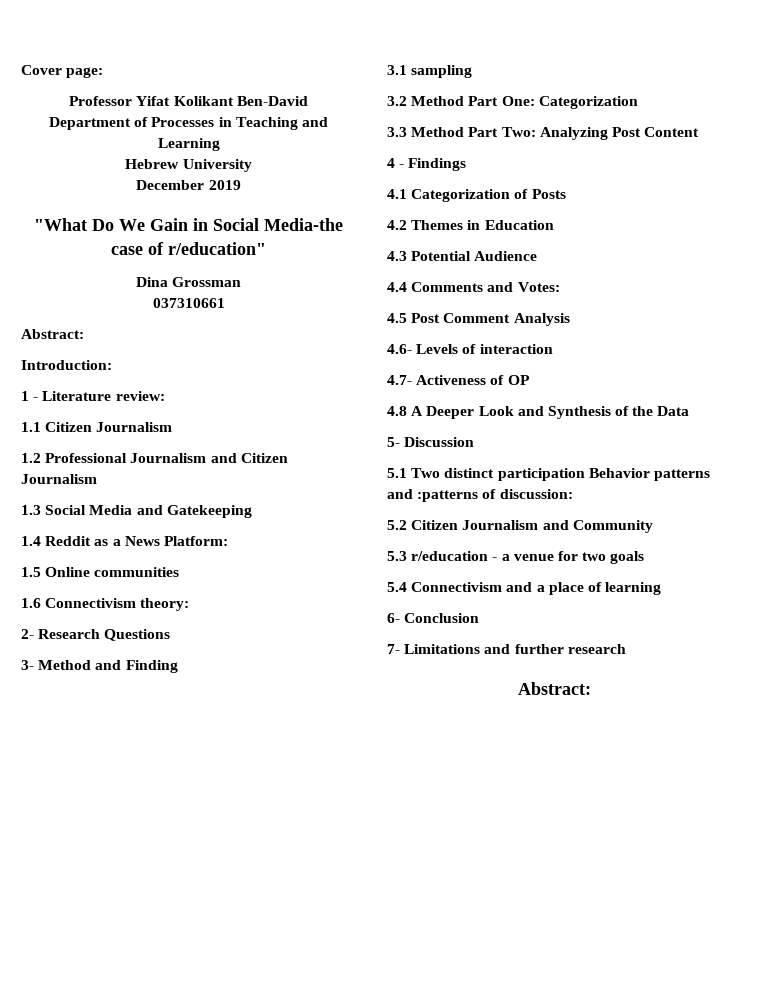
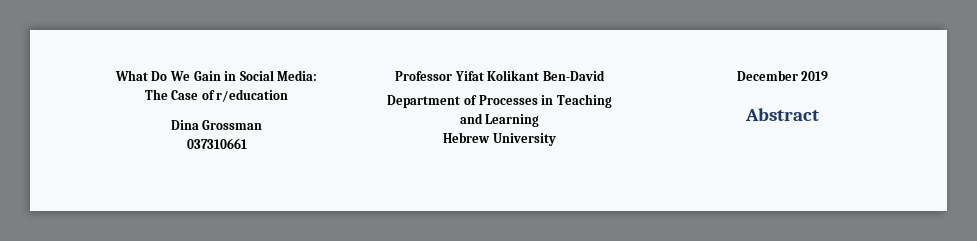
[21,65,104,78] Cover page: -> [114,70,318,81] [144,89,289,102] [170,120,263,130] [186,138,247,149] What Do We Gain in Social Media: // The Case of r/education // Dina Grossman // 037310661
[34,218,343,231] [111,242,266,255] [135,277,242,287] [152,298,225,308] [21,329,84,339] [21,360,112,370] [21,391,165,401] [21,422,173,432] [21,453,288,463] [21,474,97,484] [21,505,252,518] [21,536,228,546] [21,567,180,577] [21,598,190,611] [21,629,171,641] [21,660,178,673] [387,65,473,78] [387,96,638,109] [387,127,700,140] [387,158,467,171] [387,189,566,202] [387,220,554,230] [387,251,538,261] [387,282,560,292] [387,313,570,326] [387,344,553,354] [387,375,530,385] [387,406,690,419] [387,437,475,447] [387,468,710,481] [387,489,573,502] [387,520,653,533] [387,551,645,564] [387,582,662,595] [387,613,480,623] [387,644,626,654] [518,682,591,695] "What Do We Gain in Social Media-the case of r/education" // Dina Grossman // 037310661 // Abstract: // Introduction: // 1 - Literature review: // 1.1 Citizen Journalism // 1.2 Professional Journalism and Citizen Journalism // 1.3 Social Media and Gatekeeping // 1.4 Reddit as a News Platform: // 1.5 Online communities // 1.6 Connectivism theory: // 2- Research Questions // 3- Method and Finding // 3.1 sampling // 3.2 Method Part One: Categorization // 3.3 Method Part Two: Analyzing Post Content // 4 - Findings // 4.1 Categorization of Posts // 4.2 Themes in Education // 4.3 Potential Audience // 4.4 Comments and Votes: // 4.5 Post Comment Analysis // 4.6- Levels of interaction // 4.7- Activeness of OP // 4.8 A Deeper Look and Synthesis of the Data // 5- Discussion // 5.1 Two distinct participation Behavior patterns and :patterns of discussion: // 5.2 Citizen Journalism and Community // 5.3 r/education - a venue for two goals // 5.4 Connectivism and a place of learning // 6- Conclusion // 7- Limitations and further research // Abstract: -> [745,108,819,121] Abstract

